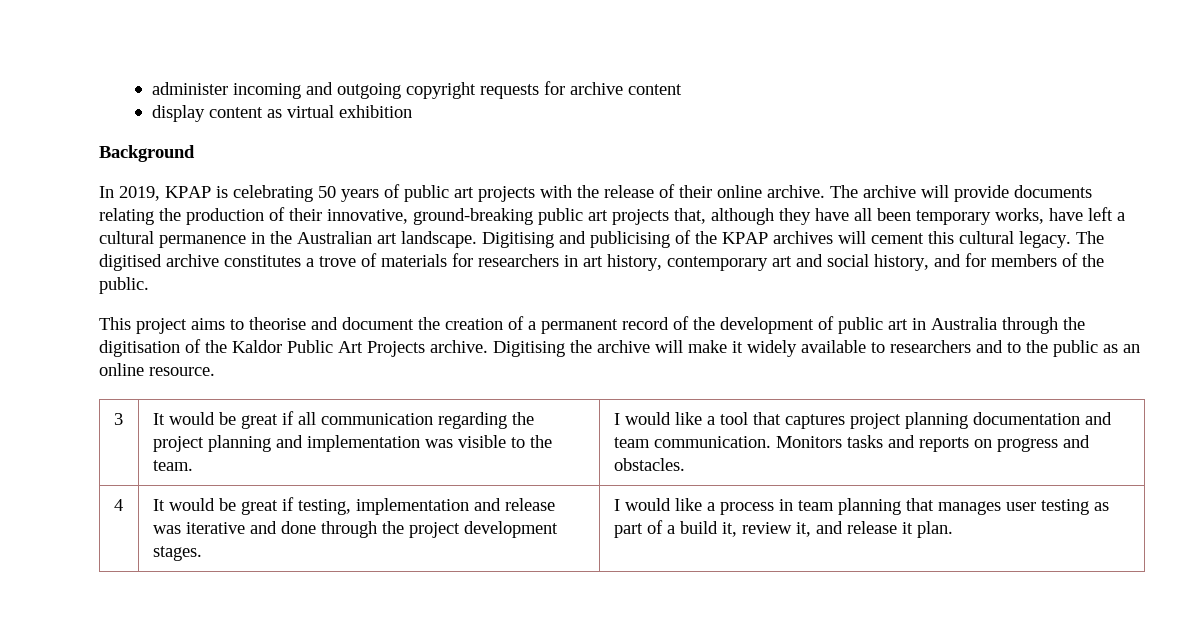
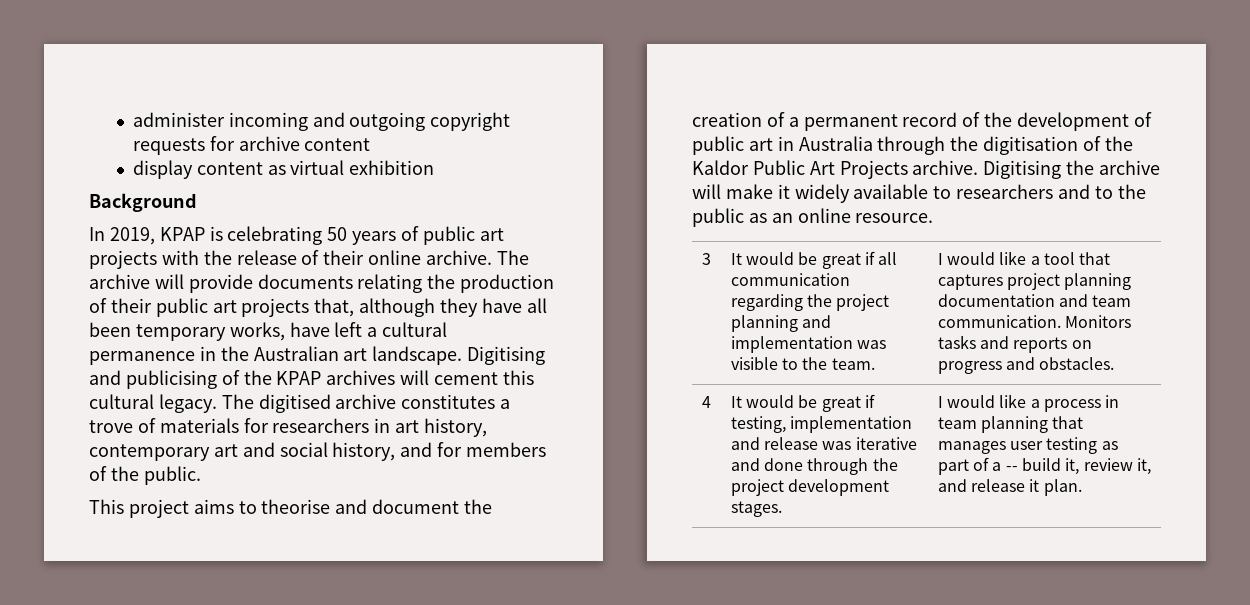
[327,208,533,225] innovative, ground-breaking -> (152, 305) none
(675, 529) none -> [1005,466,1018,471] --

